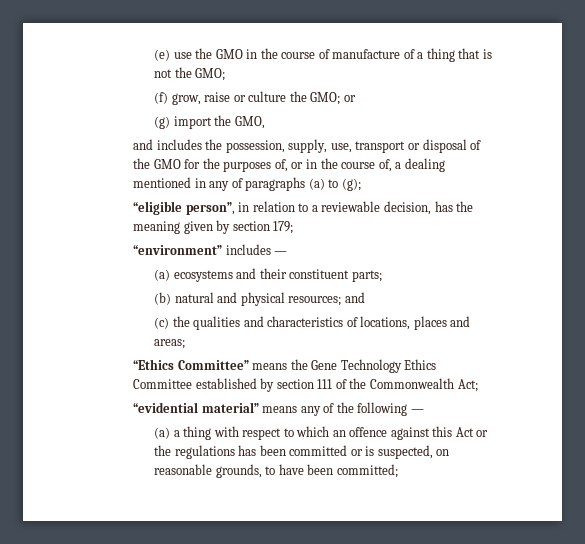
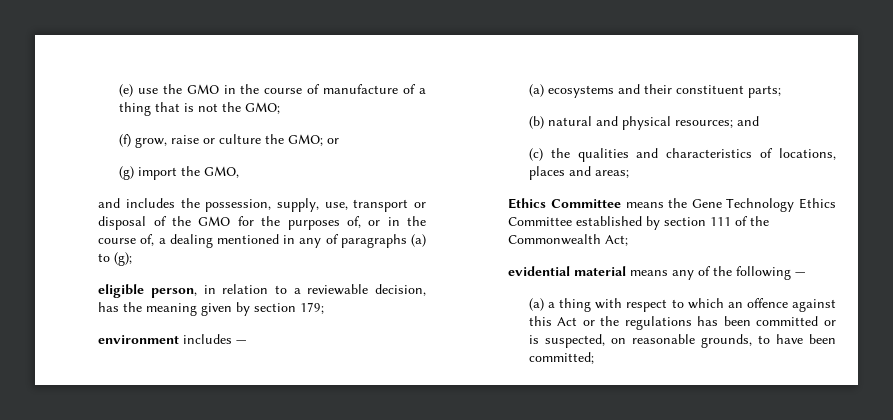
[133,201,235,215] “eligible person”, -> [98,284,197,298] eligible person,
[133,245,223,255] “environment” -> [98,335,180,344] environment
[133,359,249,370] “Ethics Committee” -> [508,198,621,209] Ethics Committee
[133,402,259,413] “evidential material” -> [508,266,627,276] evidential material

